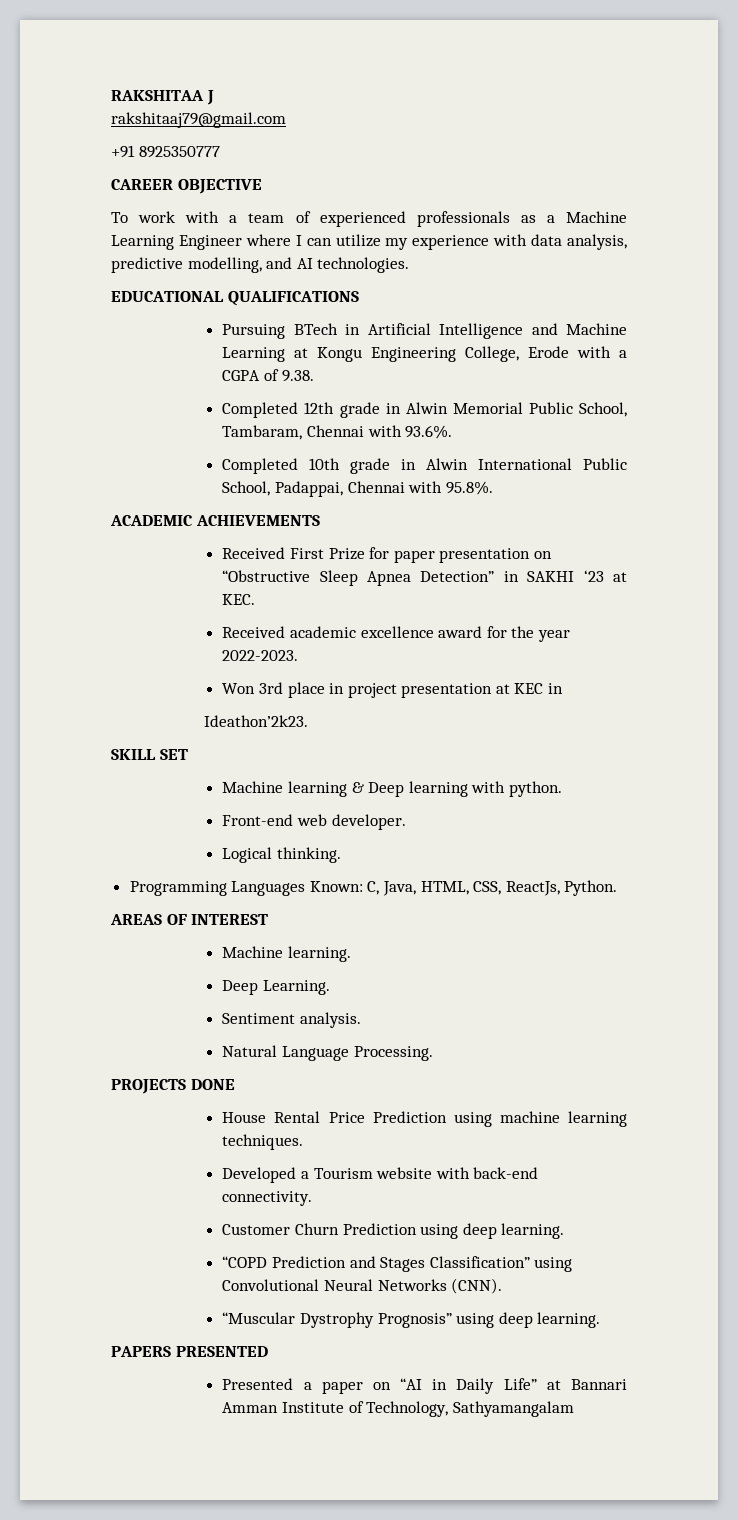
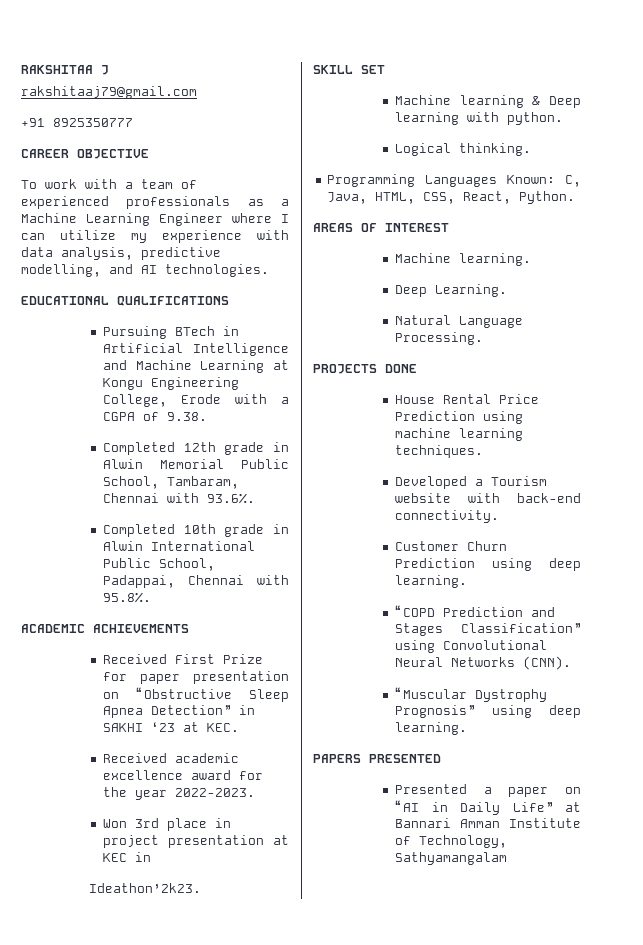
[222,814,406,830] // Front-end web developer. -> (564, 118) none
[505,881,560,896] ReactJs, -> [463,191,512,204] React,
[222,1012,361,1028] // Sentiment analysis. -> (508, 290) none

